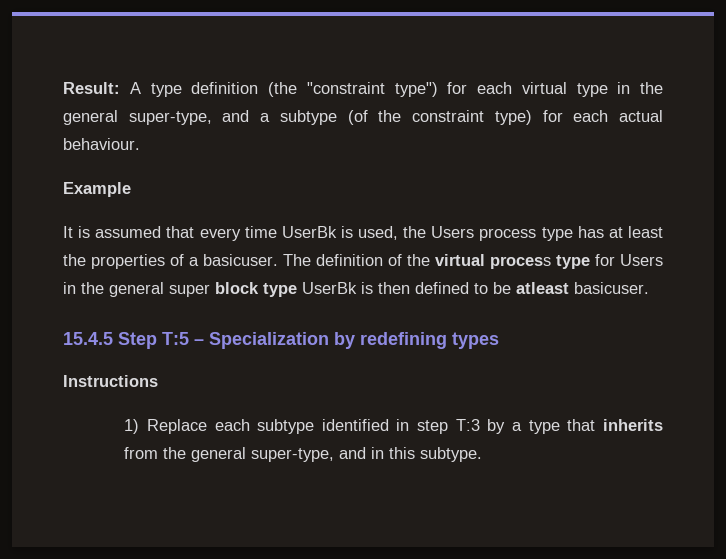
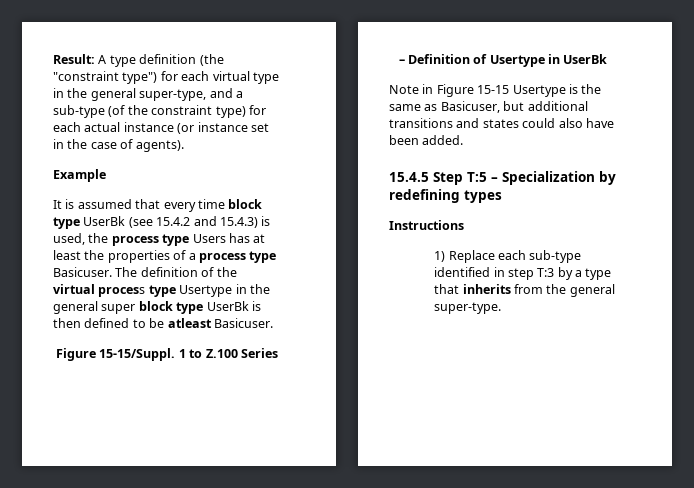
[279,110,337,125] subtype -> [53,105,105,118] sub-type
[63,138,140,150] behaviour. -> [123,122,269,134] [53,139,184,152] instance (or instance set in the case of agents).
[281,226,337,238] UserBk -> [228,199,263,209] [53,216,258,229] block type UserBk (see 15.4.2 and 15.4.3)
[431,226,573,241] Users process type -> [111,234,226,246] process type Users
[203,254,278,266] basicuser. -> [198,251,277,263] [53,267,112,277] process type Basicuser.
[595,254,663,266] for Users -> [179,285,233,297] Usertype
[574,282,649,294] basicuser. -> [213,318,273,328] [56,348,278,361] [398,54,608,67] [389,84,602,97] [389,101,588,113] [389,118,614,128] [389,135,464,145] Basicuser. // Figure 15-15/Suppl. 1 to Z.100 Series – Definition of Usertype in UserBk // Note in Figure 15-15 Usertype is the same as Basicuser, but additional transitions and states could also have been added.
[257,419,315,434] subtype -> [529,250,582,263] sub-type
[251,447,483,462] super-type, and in this subtype. -> [434,302,502,314] super-type.

